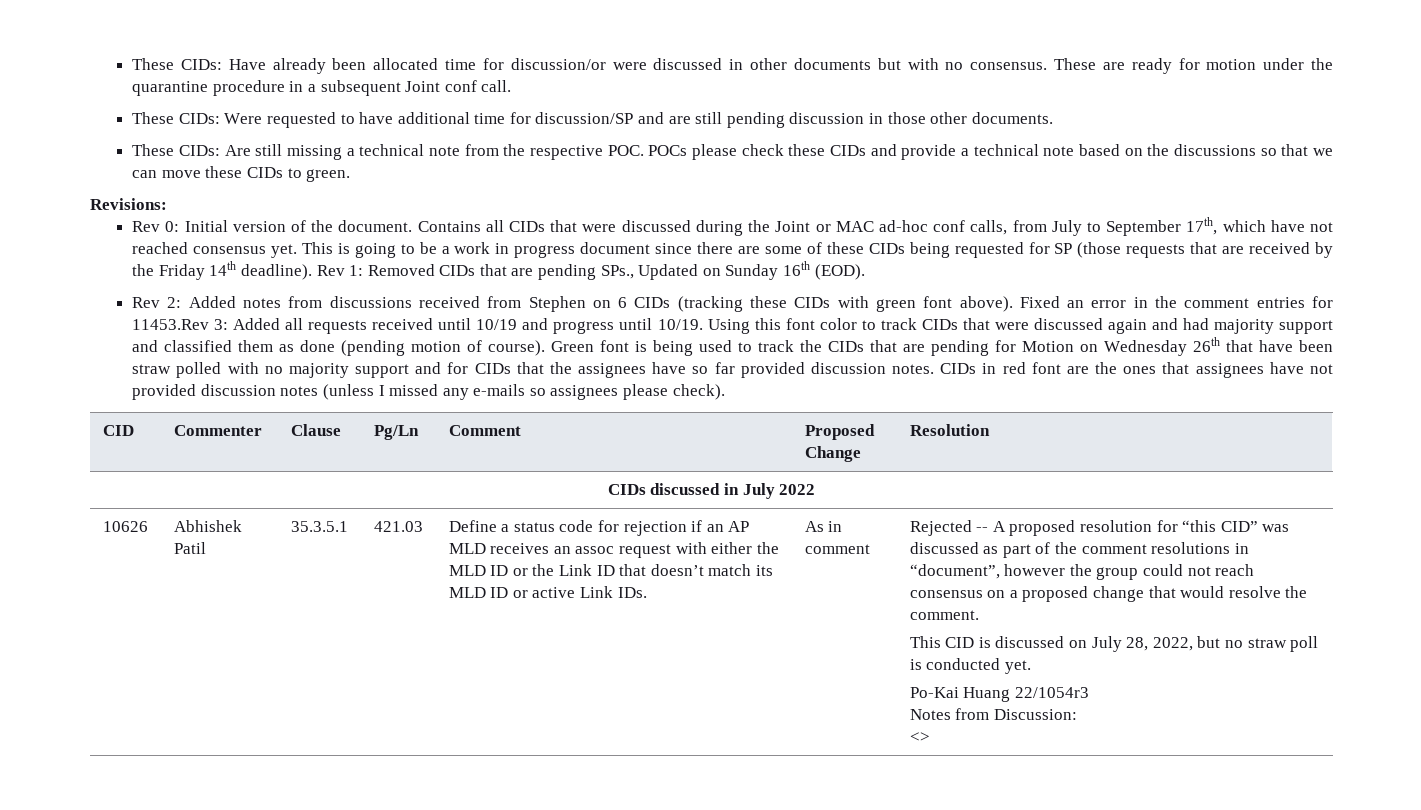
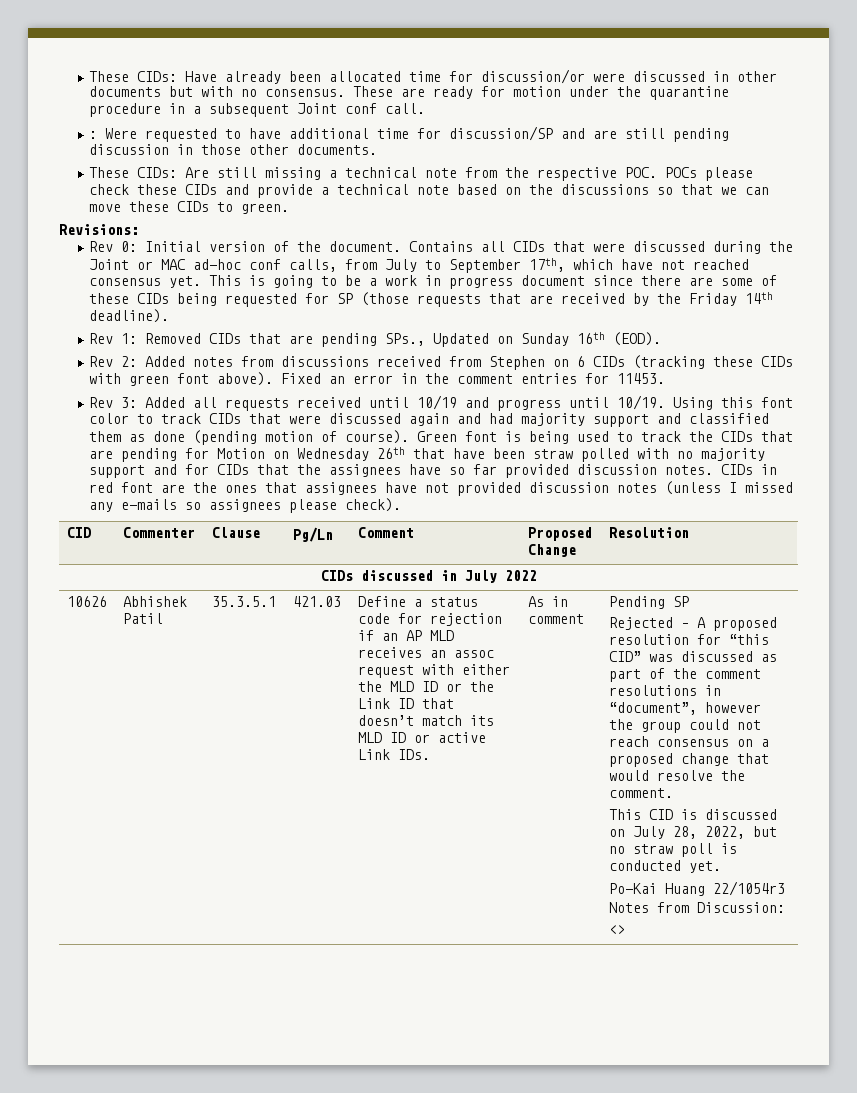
[132,112,220,124] These CIDs: -> [88,131,97,139] :
(312, 272) none -> (169, 316) //
[132,319,210,330] 11453.Rev -> [616,373,665,384] [88,397,113,408] 11453. // Rev
[909,520,989,536] Rejected -- -> [608,596,689,609] [608,617,689,630] Pending SP // Rejected –

